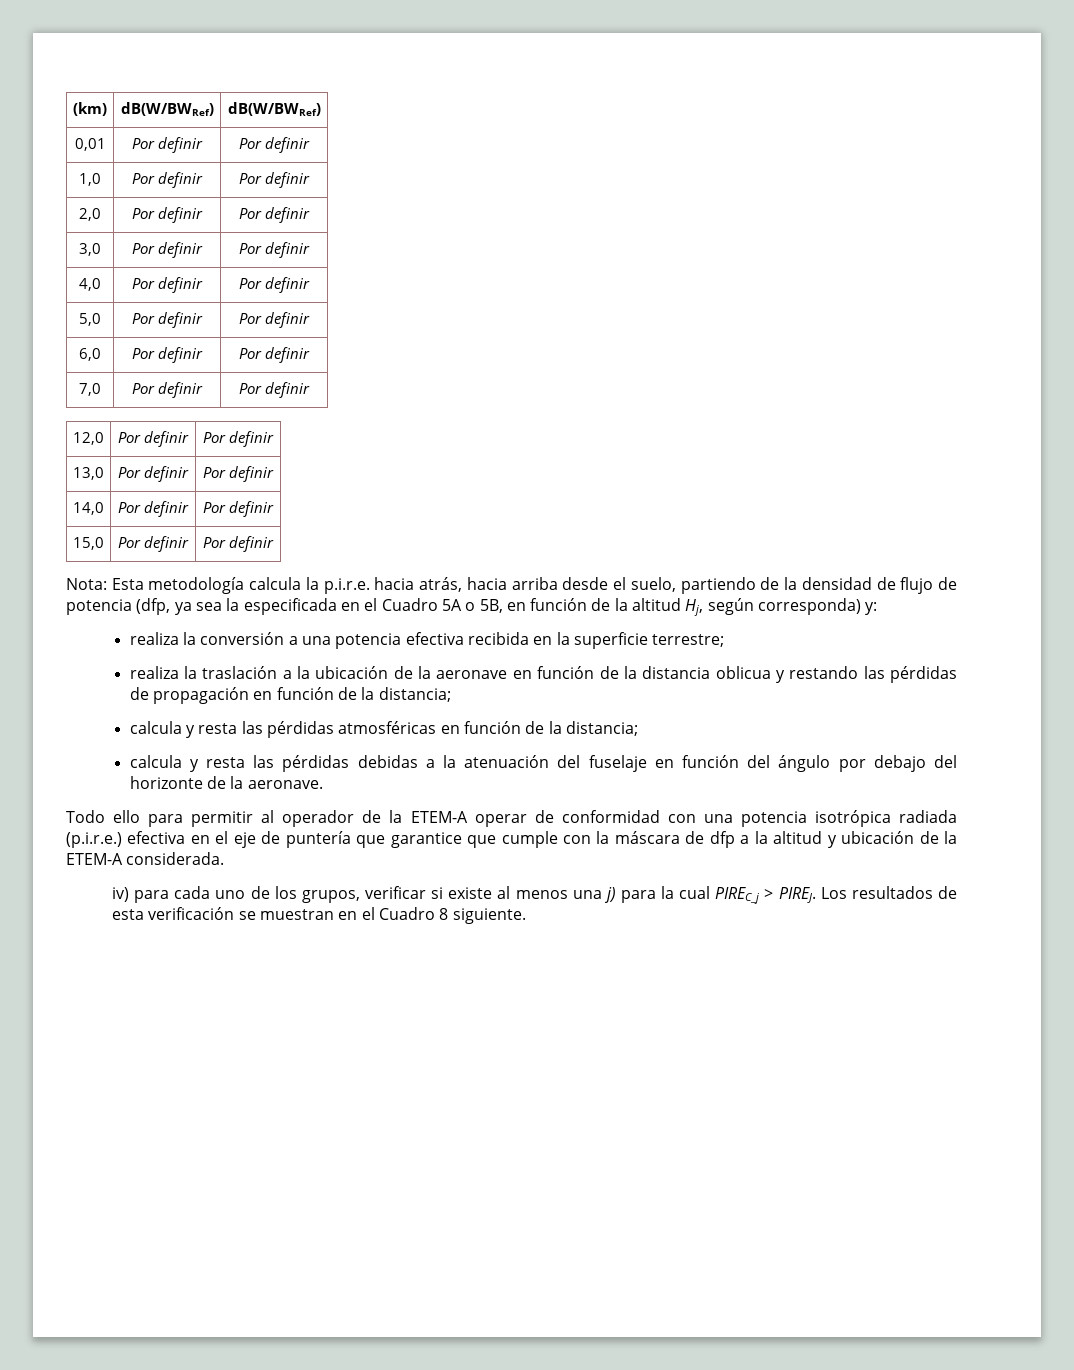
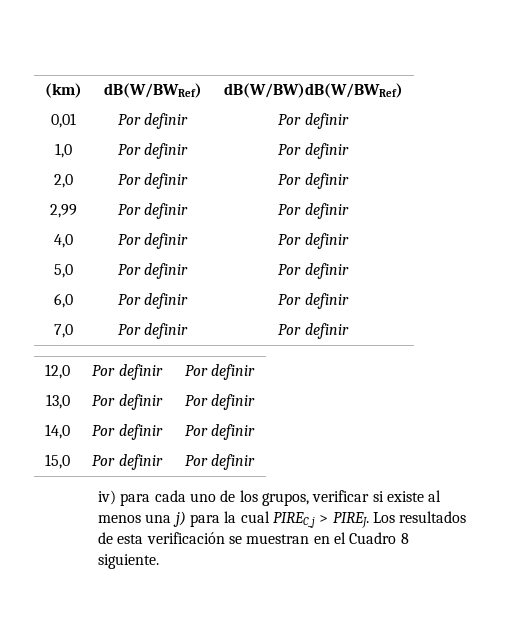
[227,102,321,116] dB(W/BWRef) -> [223,83,403,98] dB(W/BW)dB(W/BWRef)
[79,243,101,256] 3,0 -> [50,204,77,218] 2,99
[66,577,957,594] [66,598,878,616] [129,632,725,649] [129,666,957,683] [129,687,451,704] [129,721,638,738] [129,755,957,772] [129,776,323,789] [66,810,957,827] [66,831,958,848] [66,852,225,865] // Nota: Esta metodología calcula la p.i.r.e. hacia atrás, hacia arriba desde el suelo, partiendo de la densidad de flujo de potencia (dfp, ya sea la especificada en el Cuadro 5A o 5B, en función de la altitud Hj, según corresponda) y: // realiza la conversión a una potencia efectiva recibida en la superficie terrestre; // realiza la traslación a la ubicación de la aeronave en función de la distancia oblicua y restando las pérdidas de propagación en función de la distancia; // calcula y resta las pérdidas atmosféricas en función de la distancia; // calcula y resta las pérdidas debidas a la atenuación del fuselaje en función del ángulo por debajo del horizonte de la aeronave. // Todo ello para permitir al operador de la ETEM-A operar de conformidad con una potencia isotrópica radiada (p.i.r.e.) efectiva en el eje de puntería que garantice que cumple con la máscara de dfp a la altitud y ubicación de la ETEM-A considerada. -> (256, 462) none

